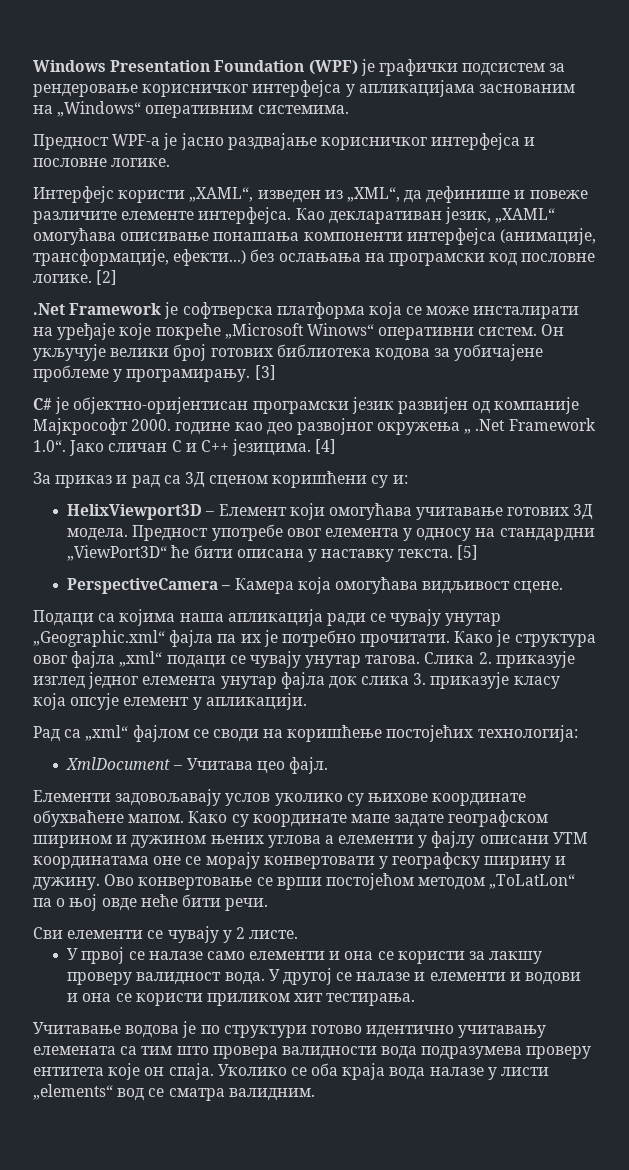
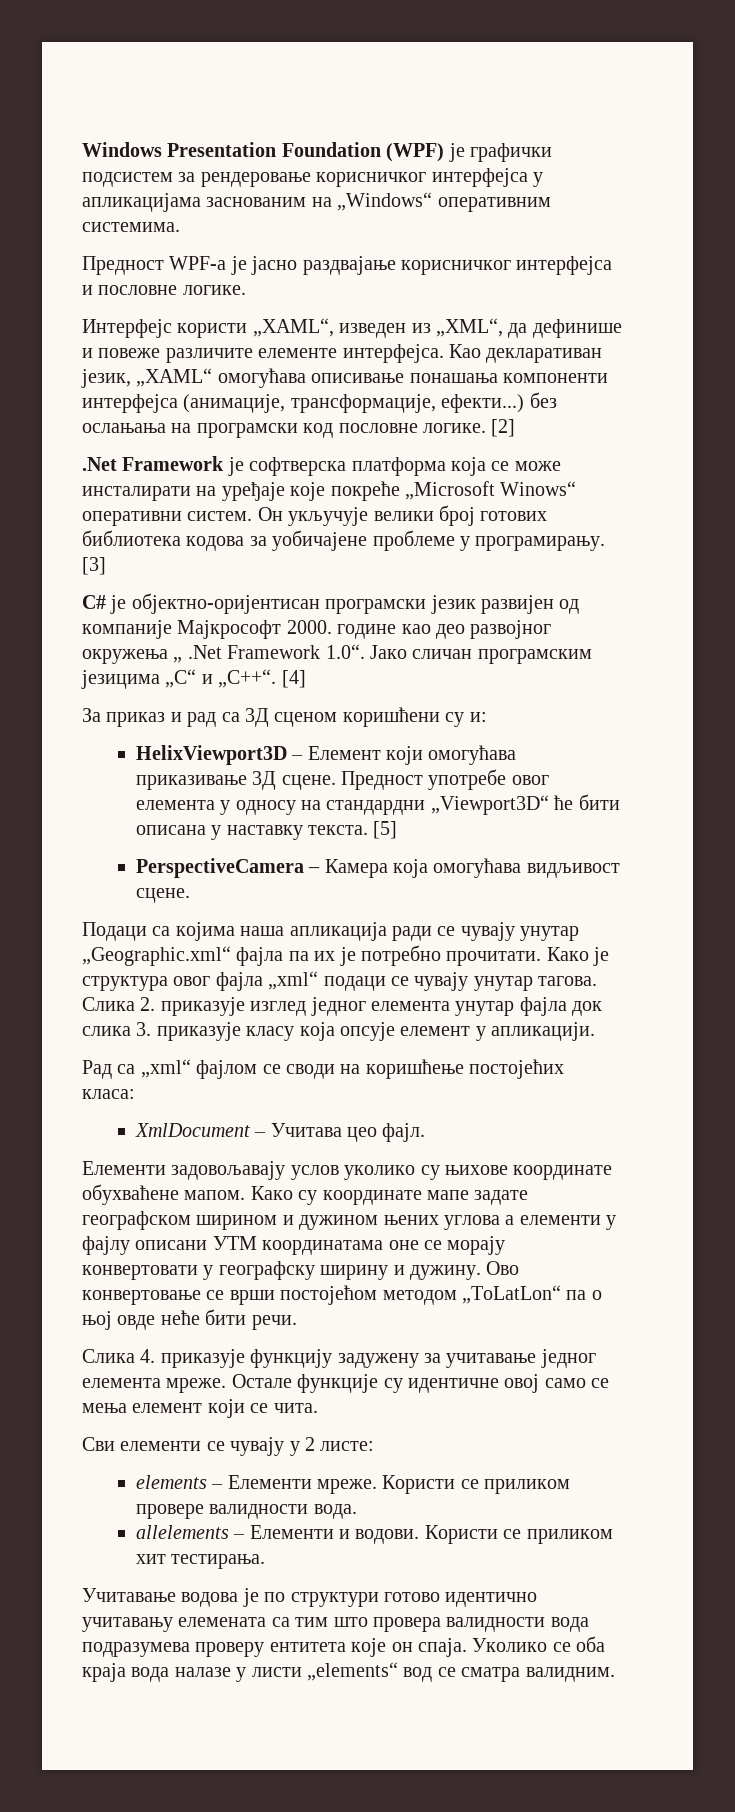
[171,439,312,456] C и C++ језицима. -> [477,649,592,664] [81,669,277,689] програмским језицима „C“ и „C++“.
[416,504,594,520] [67,528,129,541] учитавање готових 3Д модела. -> [135,771,336,790] приказивање 3Д сцене.
[67,545,168,561] „ViewPort3D“ -> [430,795,549,815] „Viewport3D“
[477,725,578,742] технологија: -> [82,1089,135,1099] класа:
(269, 904) none -> [82,1349,596,1368] [82,1374,610,1393] [82,1399,318,1418] // Слика 4. приказује функцију задужену за учитавање једног елемента мреже. Остале функције су идентичне овој само се мења елемент који се чита.
[249,930,299,939] [67,947,543,964] [67,968,582,985] [67,993,203,1006] листе. // У првој се налазе само елементи и она се користи за лакшу проверу валидност вода. У другој се налазе и елементи и водови и она се користи -> [320,1441,375,1451] [135,1475,571,1494] [135,1504,357,1519] [135,1525,522,1544] листе: // elements – Елементи мреже. Користи се приликом провере валидности вода. // allelements – Елементи и водови. Користи се

